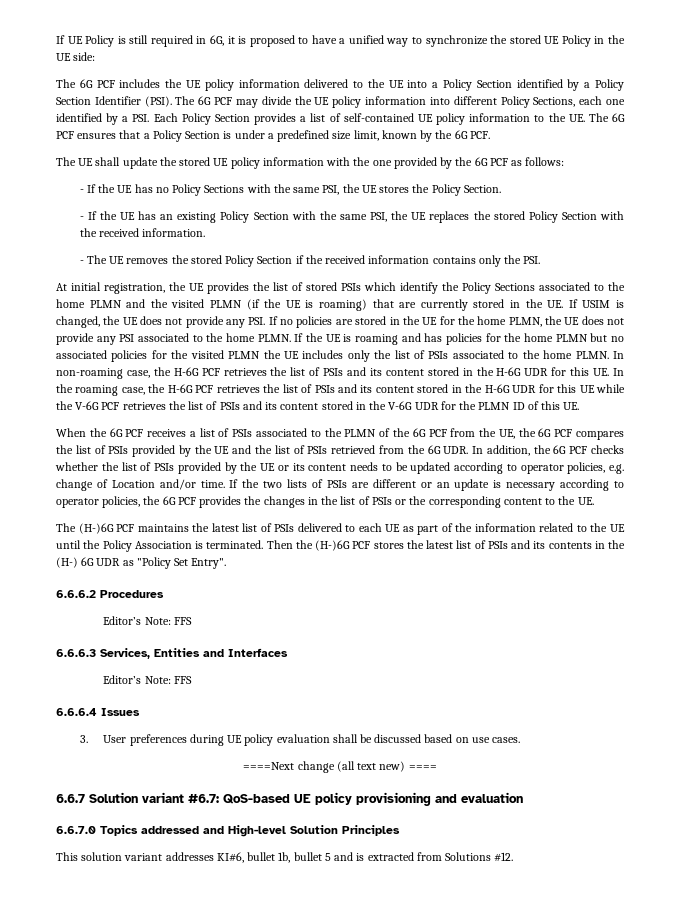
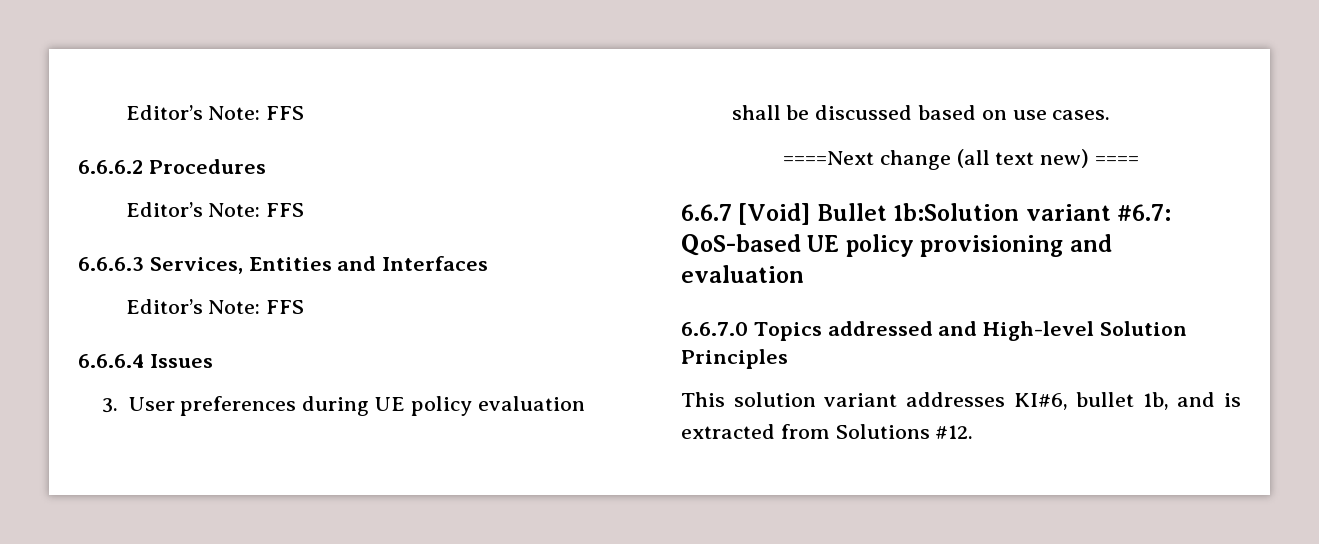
[56,35,626,47] [56,52,96,61] [56,79,624,91] [56,96,625,108] [56,113,625,125] [56,130,490,142] [56,157,565,169] [79,184,501,196] [79,211,624,223] [79,228,206,237] [79,255,541,267] [56,282,625,294] [56,299,625,311] [56,316,624,328] [56,333,624,345] [56,350,624,362] [56,367,625,379] [56,384,625,396] [56,401,580,410] [56,428,625,440] [56,445,625,457] [55,462,624,474] [56,479,624,491] [56,496,594,508] [56,523,625,535] [56,540,625,552] [56,557,227,569] If UE Policy is still required in 6G, it is proposed to have a unified way to synchronize the stored UE Policy in the UE side: // The 6G PCF includes the UE policy information delivered to the UE into a Policy Section identified by a Policy Section Identifier (PSI). The 6G PCF may divide the UE policy information into different Policy Sections, each one identified by a PSI. Each Policy Section provides a list of self-contained UE policy information to the UE. The 6G PCF ensures that a Policy Section is under a predefined size limit, known by the 6G PCF. // The UE shall update the stored UE policy information with the one provided by the 6G PCF as follows: // - If the UE has no Policy Sections with the same PSI, the UE stores the Policy Section. // - If the UE has an existing Policy Section with the same PSI, the UE replaces the stored Policy Section with the received information. // - The UE removes the stored Policy Section if the received information contains only the PSI. // At initial registration, the UE provides the list of stored PSIs which identify the Policy Sections associated to the home PLMN and the visited PLMN (if the UE is roaming) that are currently stored in the UE. If USIM is changed, the UE does not provide any PSI. If no policies are stored in the UE for the home PLMN, the UE does not provide any PSI associated to the home PLMN. If the UE is roaming and has policies for the home PLMN but no associated policies for the visited PLMN the UE includes only the list of PSIs associated to the home PLMN. In non-roaming case, the H-6G PCF retrieves the list of PSIs and its content stored in the H-6G UDR for this UE. In the roaming case, the H-6G PCF retrieves the list of PSIs and its content stored in the H-6G UDR for this UE while the V-6G PCF retrieves the list of PSIs and its content stored in the V-6G UDR for the PLMN ID of this UE. // When the 6G PCF receives a list of PSIs associated to the PLMN of the 6G PCF from the UE, the 6G PCF compares the list of PSIs provided by the UE and the list of PSIs retrieved from the 6G UDR. In addition, the 6G PCF checks whether the list of PSIs provided by the UE or its content needs to be updated according to operator policies, e.g. change of Location and/or time. If the two lists of PSIs are different or an update is necessary according to operator policies, the 6G PCF provides the changes in the list of PSIs or the corresponding content to the UE. // The (H-)6G PCF maintains the latest list of PSIs delivered to each UE as part of the information related to the UE until the Policy Association is terminated. Then the (H-)6G PCF stores the latest list of PSIs and its contents in the (H-) 6G UDR as "Policy Set Entry". -> [125,105,305,120] Editor’s Note: FFS
[89,792,138,803] Solution -> [738,203,1020,225] [Void] Bullet 1b:Solution
[293,852,331,861] bullet 5 -> (1169, 401) none

